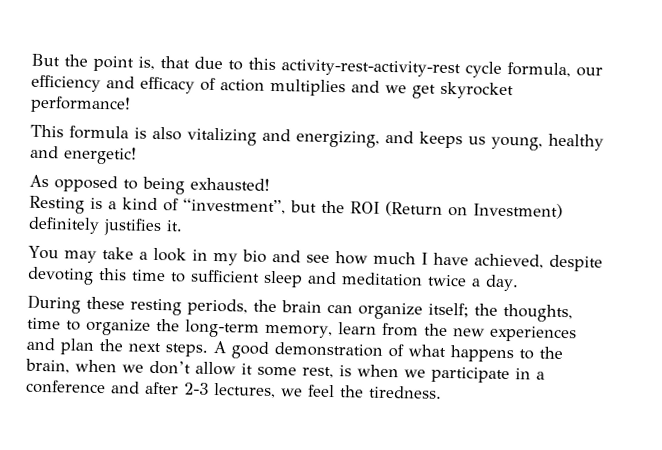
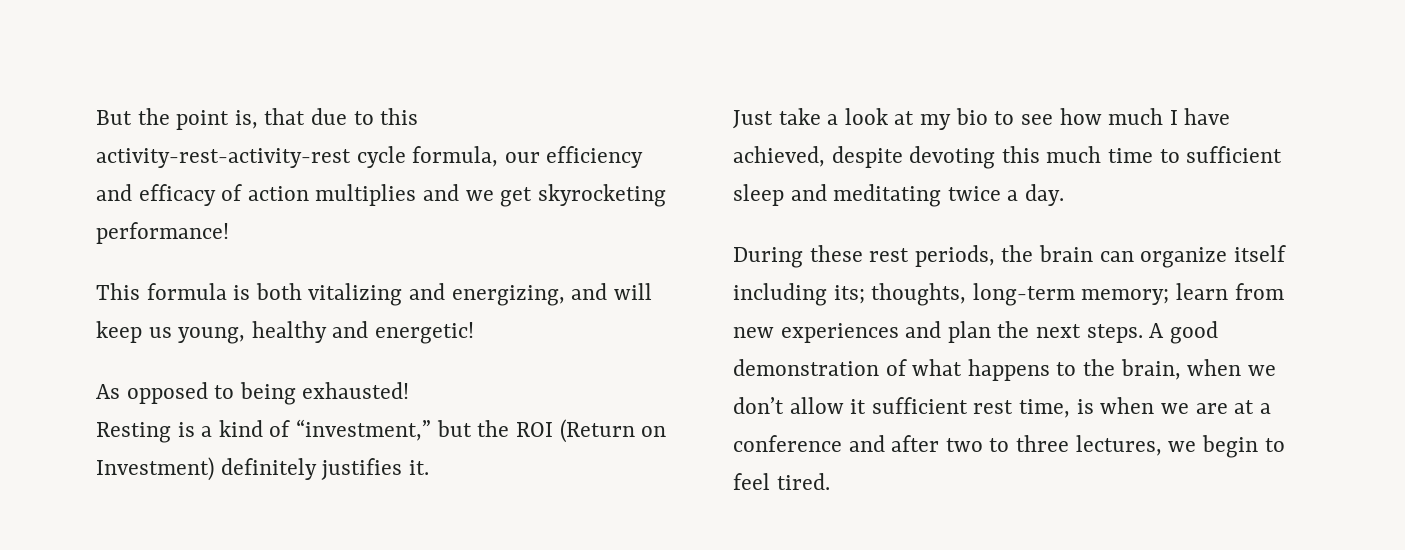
[440,81,514,100] skyrocket -> [537,184,666,207] skyrocketing
[152,126,182,141] also -> [255,283,302,300] both
[419,131,463,149] keeps -> [613,283,652,300] [96,321,142,343] will keep
[183,198,286,215] “investment”, -> [296,419,432,441] “investment,”
[28,245,97,263] You may -> [733,110,773,129] Just
[191,249,208,261] in -> [894,111,915,125] at
[271,249,301,263] and -> [994,111,1015,125] to
(127, 274) none -> [1046,146,1102,163] much
[341,272,423,287] meditation -> [833,184,942,207] meditating
[130,298,182,316] resting -> [869,248,910,262] rest
[428,302,573,323] [27,317,333,339] itself; the thoughts, time to organize the long-term memory, -> [1233,245,1286,262] [733,283,1170,306] itself including its; thoughts, long-term memory;
[423,323,448,337] the -> (1284, 291) none
[257,366,334,379] some rest, -> [871,397,1071,418] sufficient rest time,
[431,366,531,384] participate in -> [1195,400,1255,414] are at
[184,382,442,399] 2-3 lectures, we feel the tiredness. -> [945,435,1285,458] [733,473,830,490] two to three lectures, we begin to feel tired.

